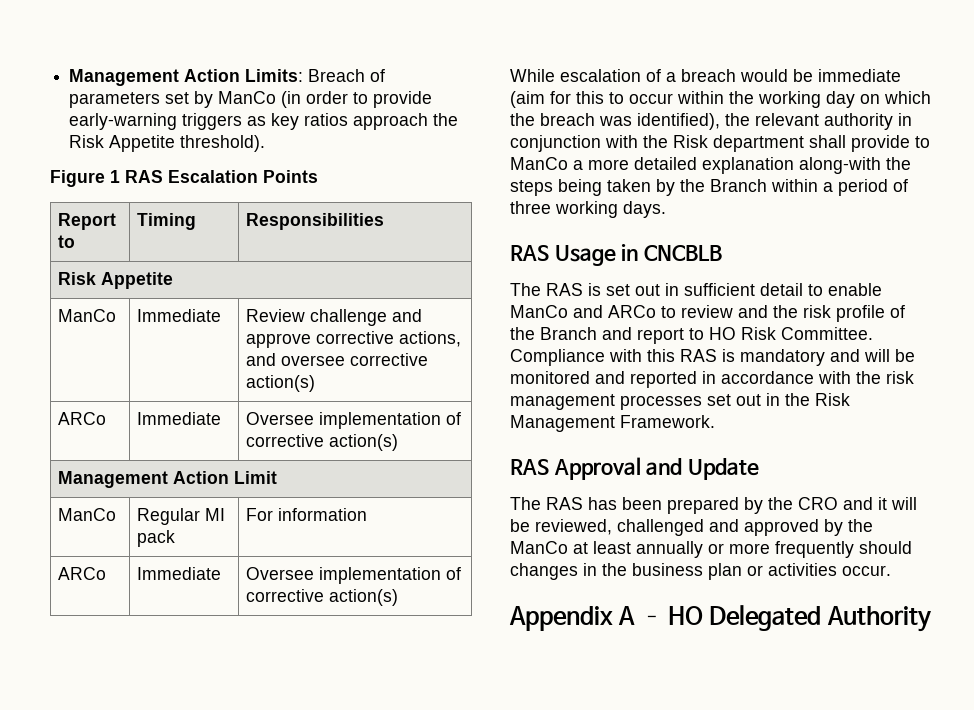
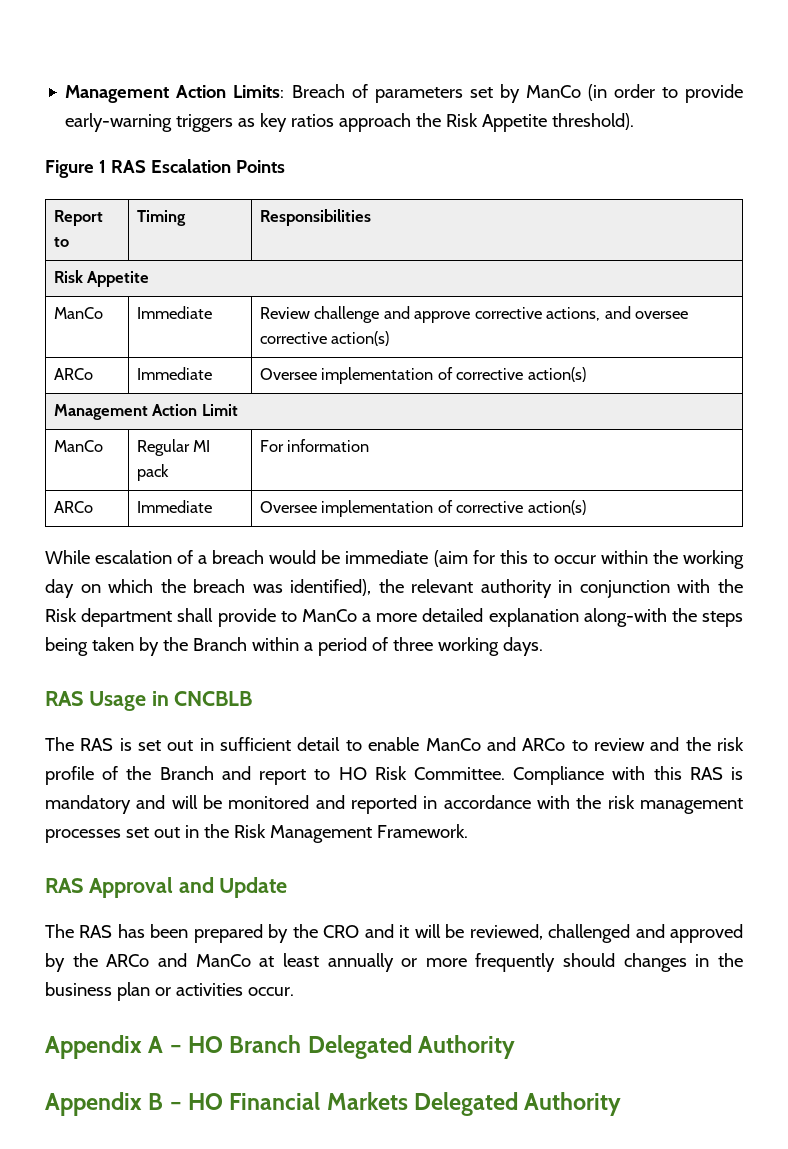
(873, 525) none -> [106,953,187,967] ARCo and
[709,605,931,632] Delegated Authority -> [229,1035,516,1059] [45,1092,622,1116] Branch Delegated Authority // Appendix B – HO Financial Markets Delegated Authority

